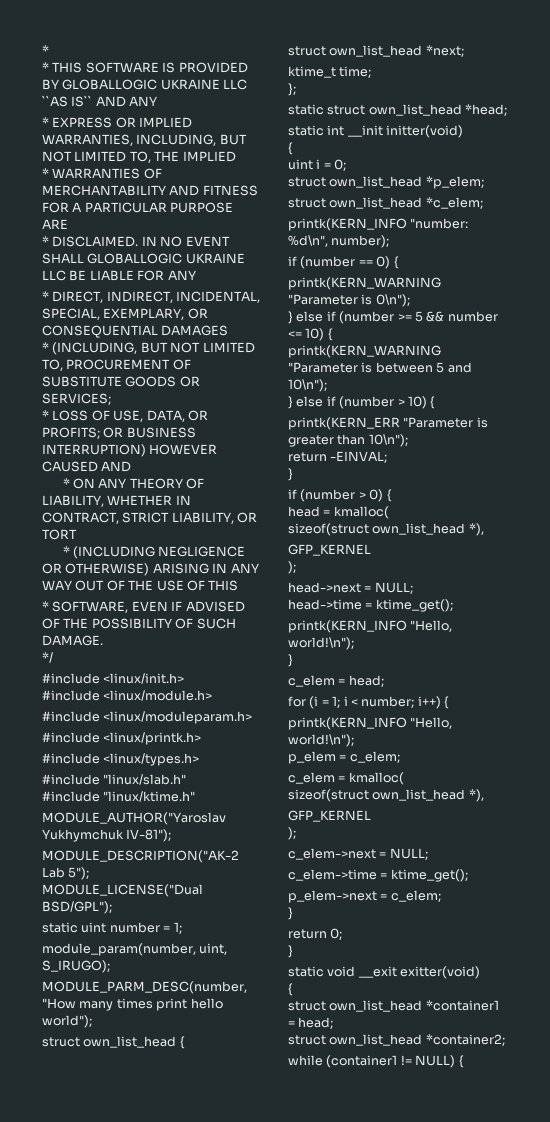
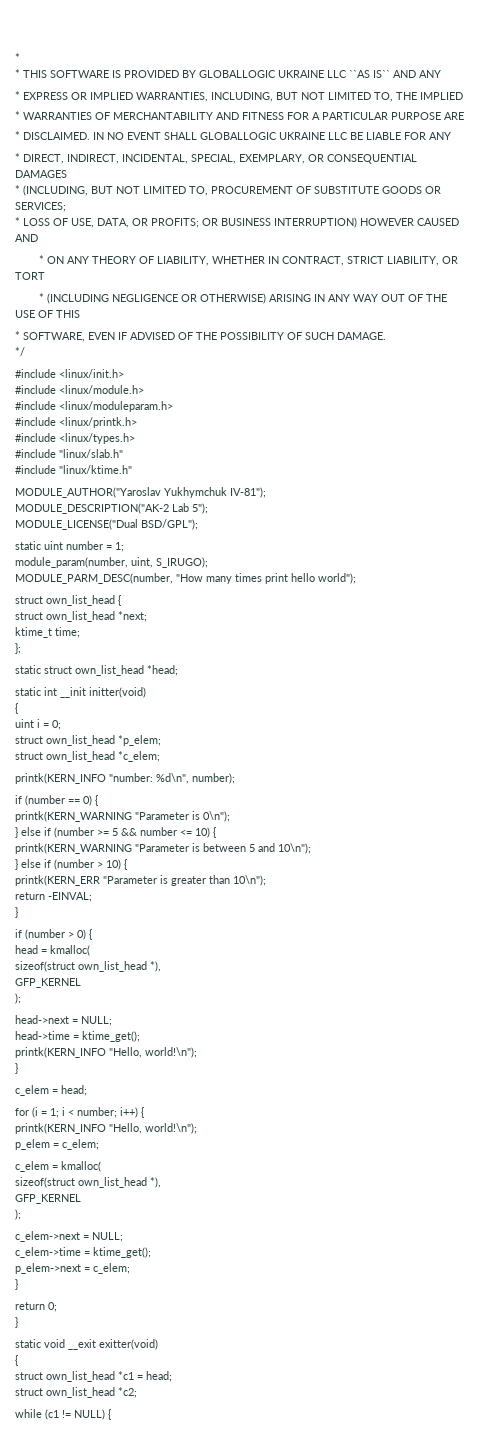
[425,1000,499,1011] *container1 -> [118,1371,134,1380] *c1
[425,1034,505,1046] *container2; -> [118,1387,137,1398] *c2;
[326,1055,398,1068] (container1 -> [45,1409,59,1420] (c1

